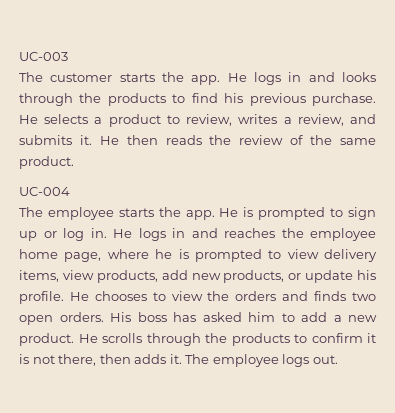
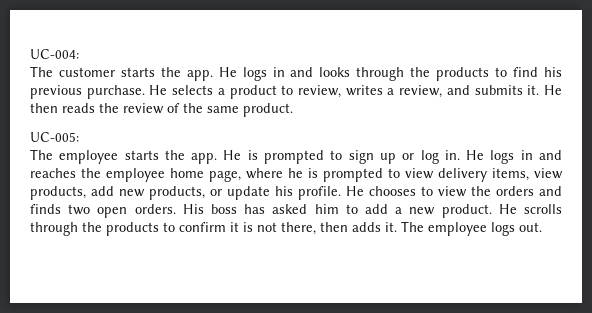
[19,52,68,61] UC-003 -> [30,49,79,59] UC-004:
[19,187,70,196] UC-004 -> [30,132,79,142] UC-005:

